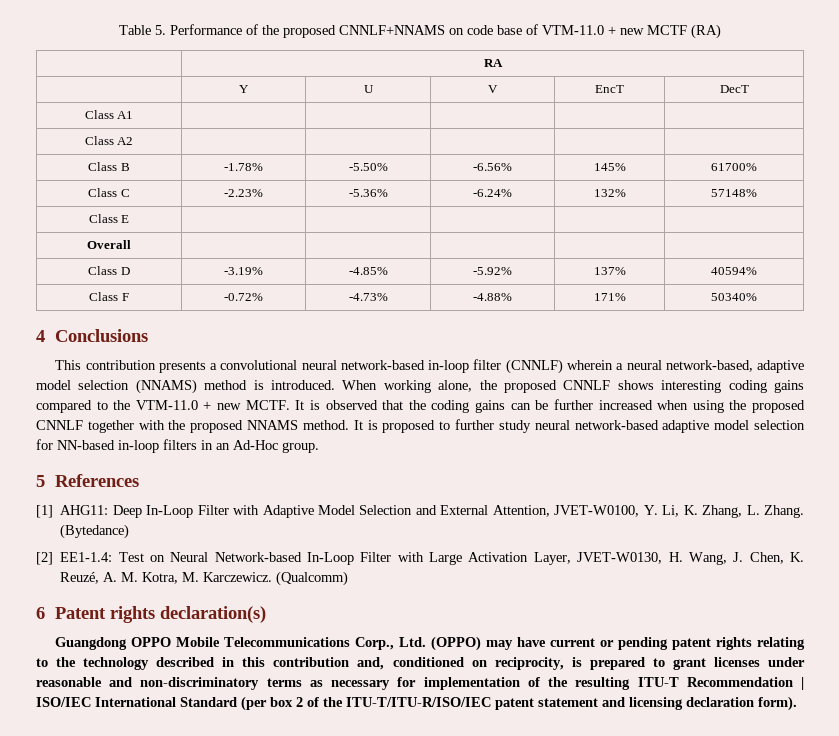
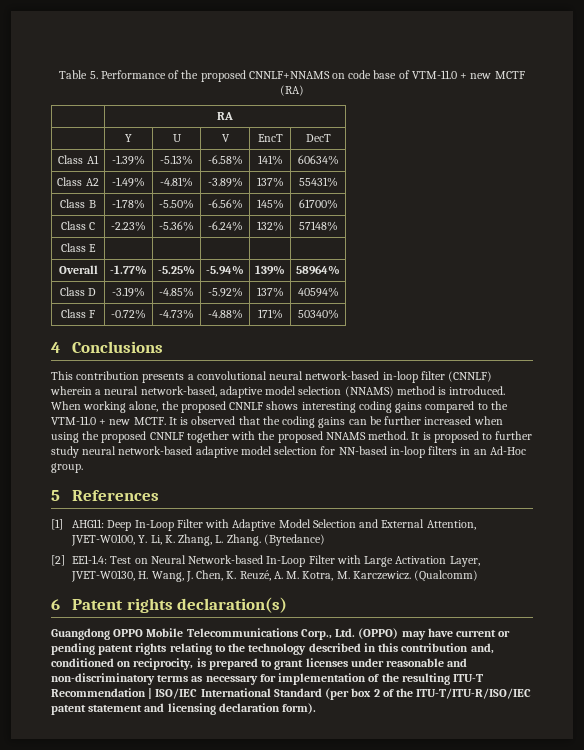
[84,136,134,145] | | | | // Class A2 | | | | | -> [112,155,145,165] [160,155,193,165] [207,155,243,165] [257,155,283,165] [297,155,339,165] [57,177,99,186] [112,177,145,187] [160,177,193,187] [207,177,243,187] [256,177,284,187] [298,177,338,187] -1.39% | -5.13% | -6.58% | 141% | 60634% // Class A2 | -1.49% | -4.81% | -3.89% | 137% | 55431%
(131, 244) | | | | -> [110,265,147,275] [158,265,195,275] [205,265,244,275] [255,265,285,275] [296,265,340,275] -1.77% | -5.25% | -5.94% | 139% | 58964%

